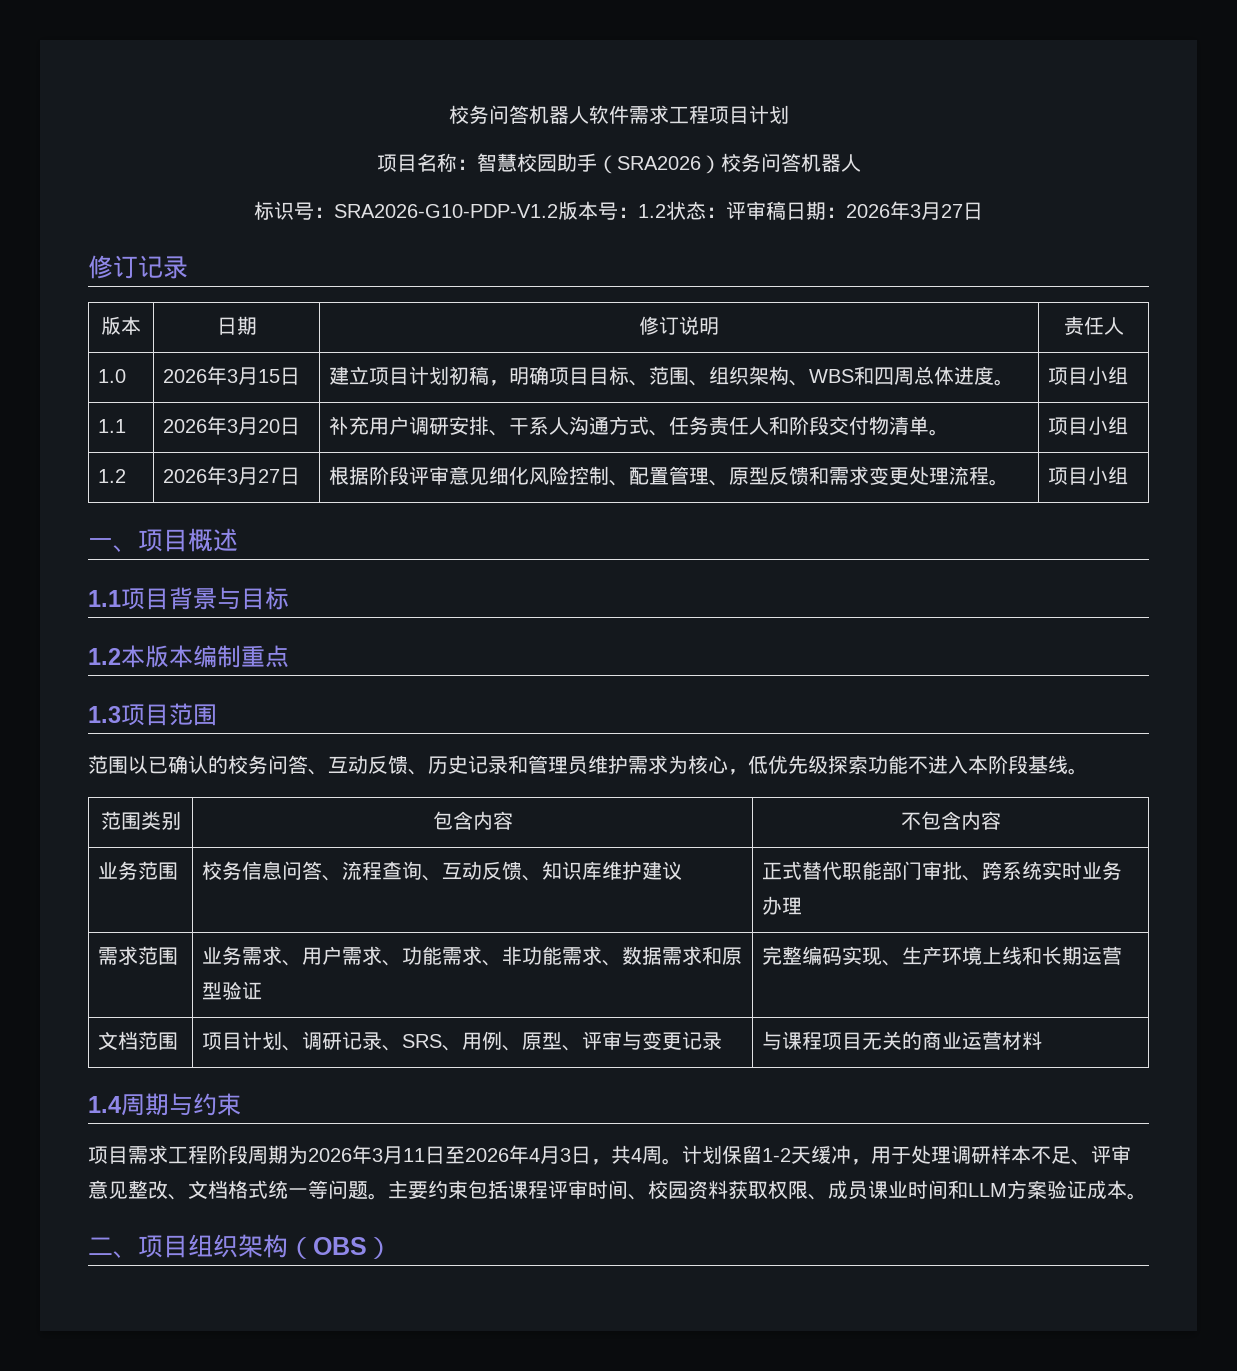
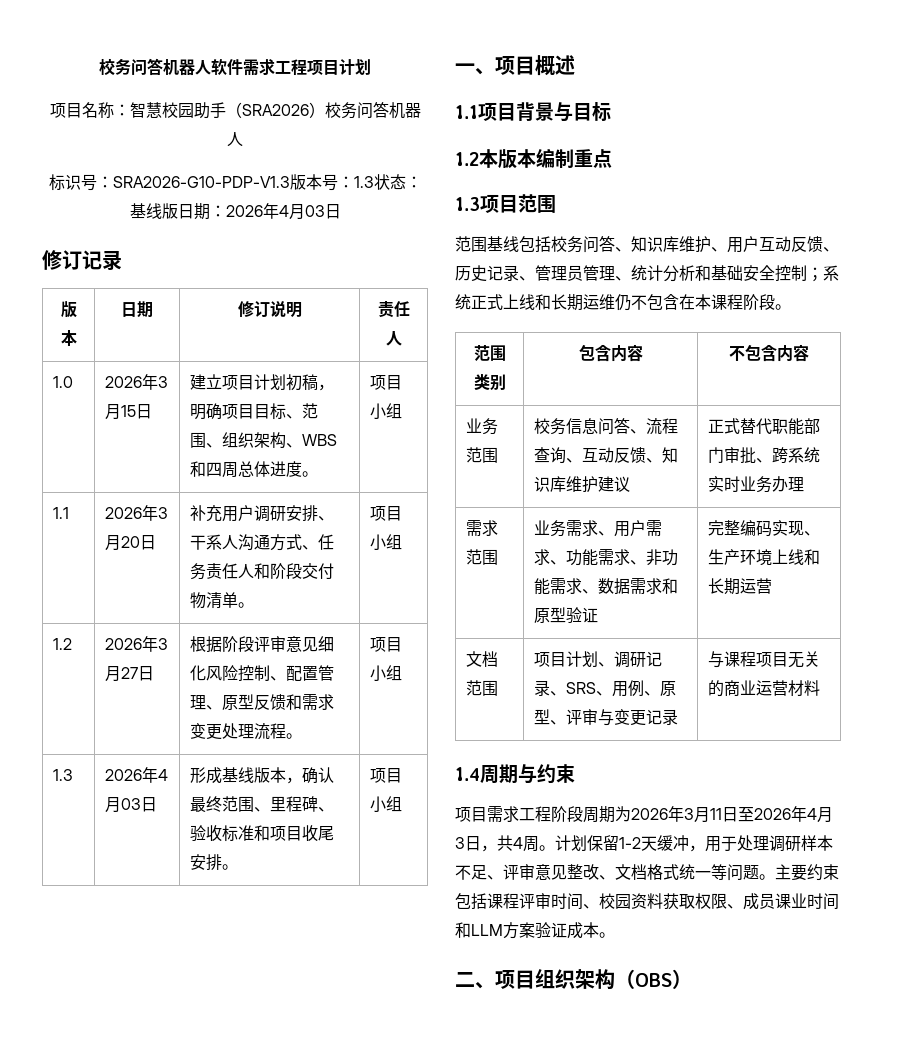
[334,204,558,218] SRA2026-G10-PDP-V1.2 -> [112,176,290,188] SRA2026-G10-PDP-V1.3
[638,201,786,220] 1.2状态：评审稿 -> [353,174,422,190] [129,203,178,219] 1.3状态：基线版
[910,202,963,220] 3月27 -> [278,204,325,220] 4月03
(1128, 475) none -> [52,769,73,781] [104,767,168,783] [104,797,157,813] [189,767,334,784] [189,796,334,812] [189,825,334,842] [189,854,238,871] [369,768,402,783] [369,796,402,813] // 1.3 | 2026年4月03日 | 形成基线版本，确认最终范围、里程碑、验收标准和项目收尾安排。 | 项目小组
[128,755,328,775] 以已确认的校务问答、 -> [487,236,759,253] 基线包括校务问答、知识库维护、用户
[508,755,1068,775] 和管理员维护需求为核心，低优先级探索功能不进入本阶段基线 -> [519,265,839,282] [455,294,775,311] 、管理员管理、统计分析和基础安全控制；系统正式上线和长期运维仍不包含在本课程阶段

